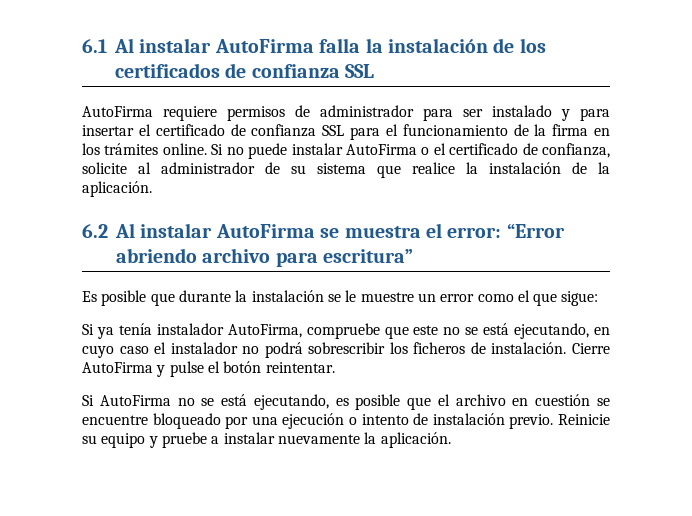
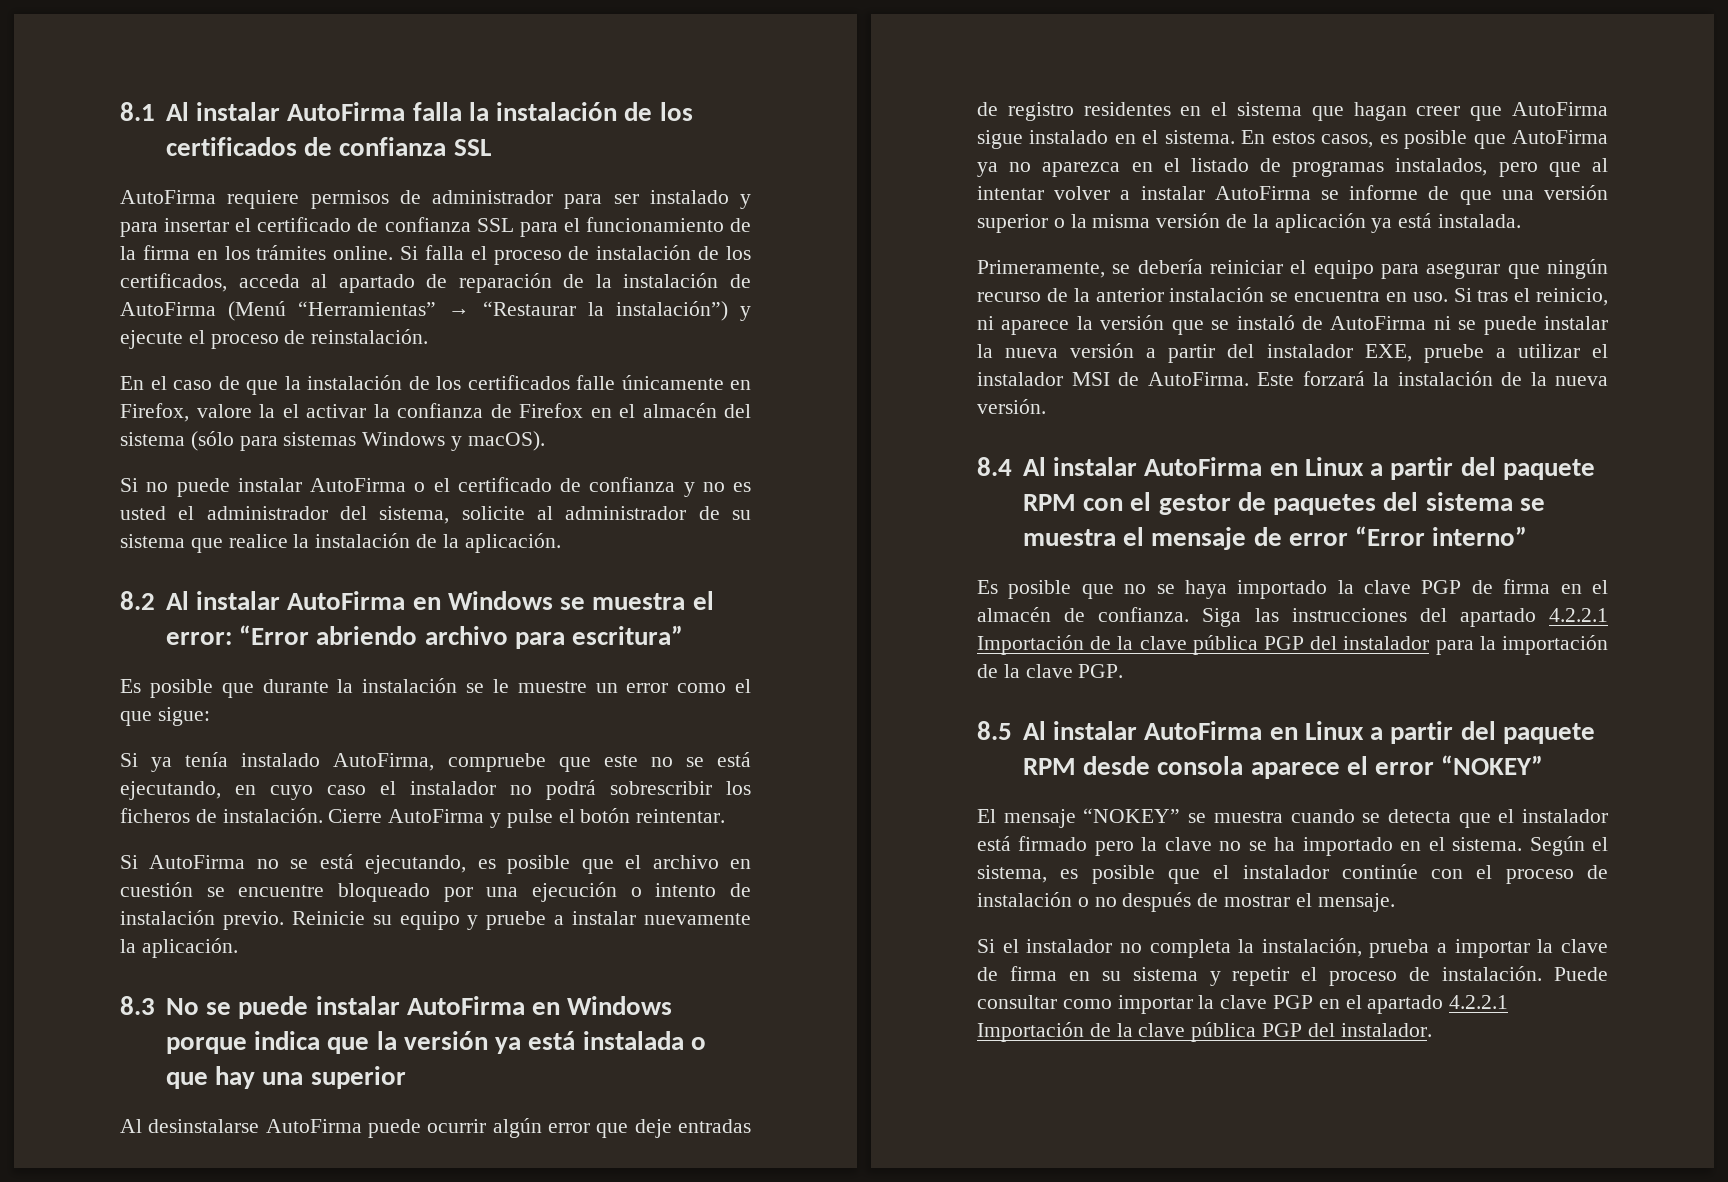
[82,39,107,53] 6.1 -> [120,102,155,121] 8.1
(224, 149) none -> [424,245,751,265] [120,273,751,293] [120,301,751,321] [120,329,429,349] [120,375,751,395] [120,403,751,422] [120,431,545,451] [120,478,138,492] falla el proceso de instalación de los certificados, acceda al apartado de reparación de la instalación de AutoFirma (Menú “Herramientas” → “Restaurar la instalación”) y ejecute el proceso de reinstalación. // En el caso de que la instalación de los certificados falle únicamente en Firefox, valore la el activar la confianza de Firefox en el almacén del sistema (sólo para sistemas Windows y macOS). // Si
[542,143,610,158] confianza, -> [589,477,751,497] [120,506,450,524] confianza y no es usted el administrador del sistema,
[82,223,315,238] 6.2 Al instalar AutoFirma -> [120,591,553,610] 8.2 Al instalar AutoFirma en Windows
[156,323,224,335] instalador -> [241,753,321,767] instalado
(451, 440) none -> [120,996,673,1019] [165,1031,707,1054] [165,1066,406,1089] [120,1118,751,1138] [977,102,1608,121] [977,130,1608,149] [977,158,1608,177] [977,185,1608,205] [977,213,1522,233] [977,259,1608,279] [977,287,1608,306] [977,315,1608,335] [977,343,1608,363] [977,371,1608,386] [977,399,1046,414] [977,457,1596,480] [1022,492,1546,515] [1022,526,1528,550] [977,579,1608,599] [977,607,1608,627] [977,635,1608,655] [977,664,1124,678] [977,721,1596,744] [1022,755,1544,779] [977,808,1608,828] [977,836,1608,856] [977,864,1608,884] [977,892,1395,912] [977,938,1608,958] [977,966,1608,986] [977,995,1509,1014] [977,1022,1432,1042] // 8.3 No se puede instalar AutoFirma en Windows porque indica que la versión ya está instalada o que hay una superior // Al desinstalarse AutoFirma puede ocurrir algún error que deje entradas de registro residentes en el sistema que hagan creer que AutoFirma sigue instalado en el sistema. En estos casos, es posible que AutoFirma ya no aparezca en el listado de programas instalados, pero que al intentar volver a instalar AutoFirma se informe de que una versión superior o la misma versión de la aplicación ya está instalada. // Primeramente, se debería reiniciar el equipo para asegurar que ningún recurso de la anterior instalación se encuentra en uso. Si tras el reinicio, ni aparece la versión que se instaló de AutoFirma ni se puede instalar la nueva versión a partir del instalador EXE, pruebe a utilizar el instalador MSI de AutoFirma. Este forzará la instalación de la nueva versión. // 8.4 Al instalar AutoFirma en Linux a partir del paquete RPM con el gestor de paquetes del sistema se muestra el mensaje de error “Error interno” // Es posible que no se haya importado la clave PGP de firma en el almacén de confianza. Siga las instrucciones del apartado 4.2.2.1 Importación de la clave pública PGP del instalador para la importación de la clave PGP. // 8.5 Al instalar AutoFirma en Linux a partir del paquete RPM desde consola aparece el error “NOKEY” // El mensaje “NOKEY” se muestra cuando se detecta que el instalador está firmado pero la clave no se ha importado en el sistema. Según el sistema, es posible que el instalador continúe con el proceso de instalación o no después de mostrar el mensaje. // Si el instalador no completa la instalación, prueba a importar la clave de firma en su sistema y repetir el proceso de instalación. Puede consultar como importar la clave PGP en el apartado 4.2.2.1 Importación de la clave pública PGP del instalador.

